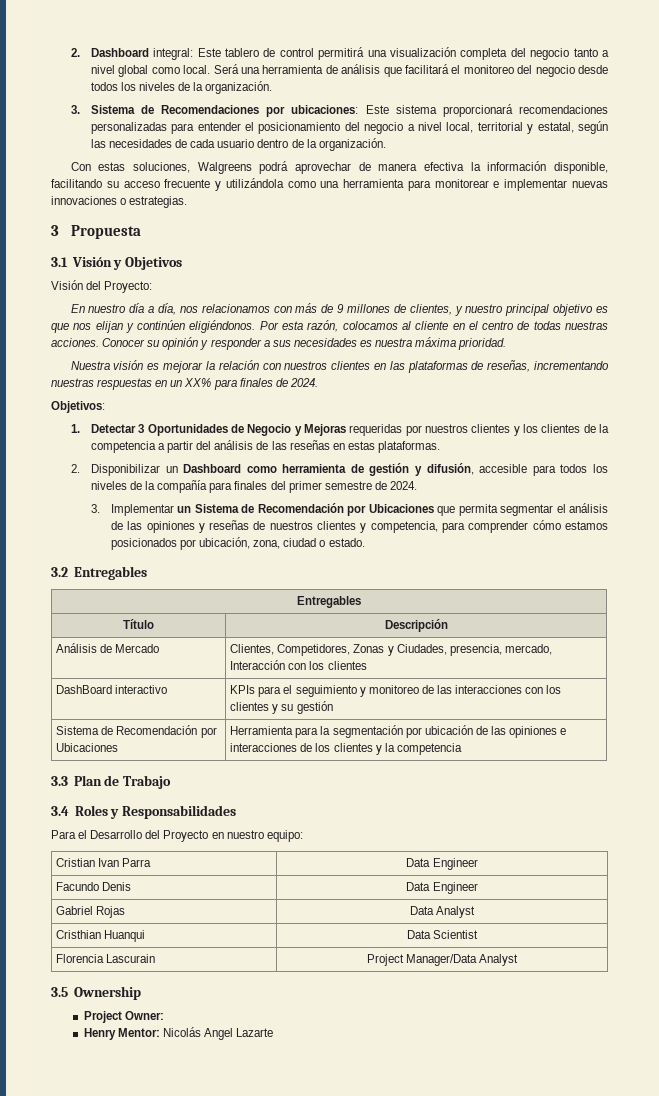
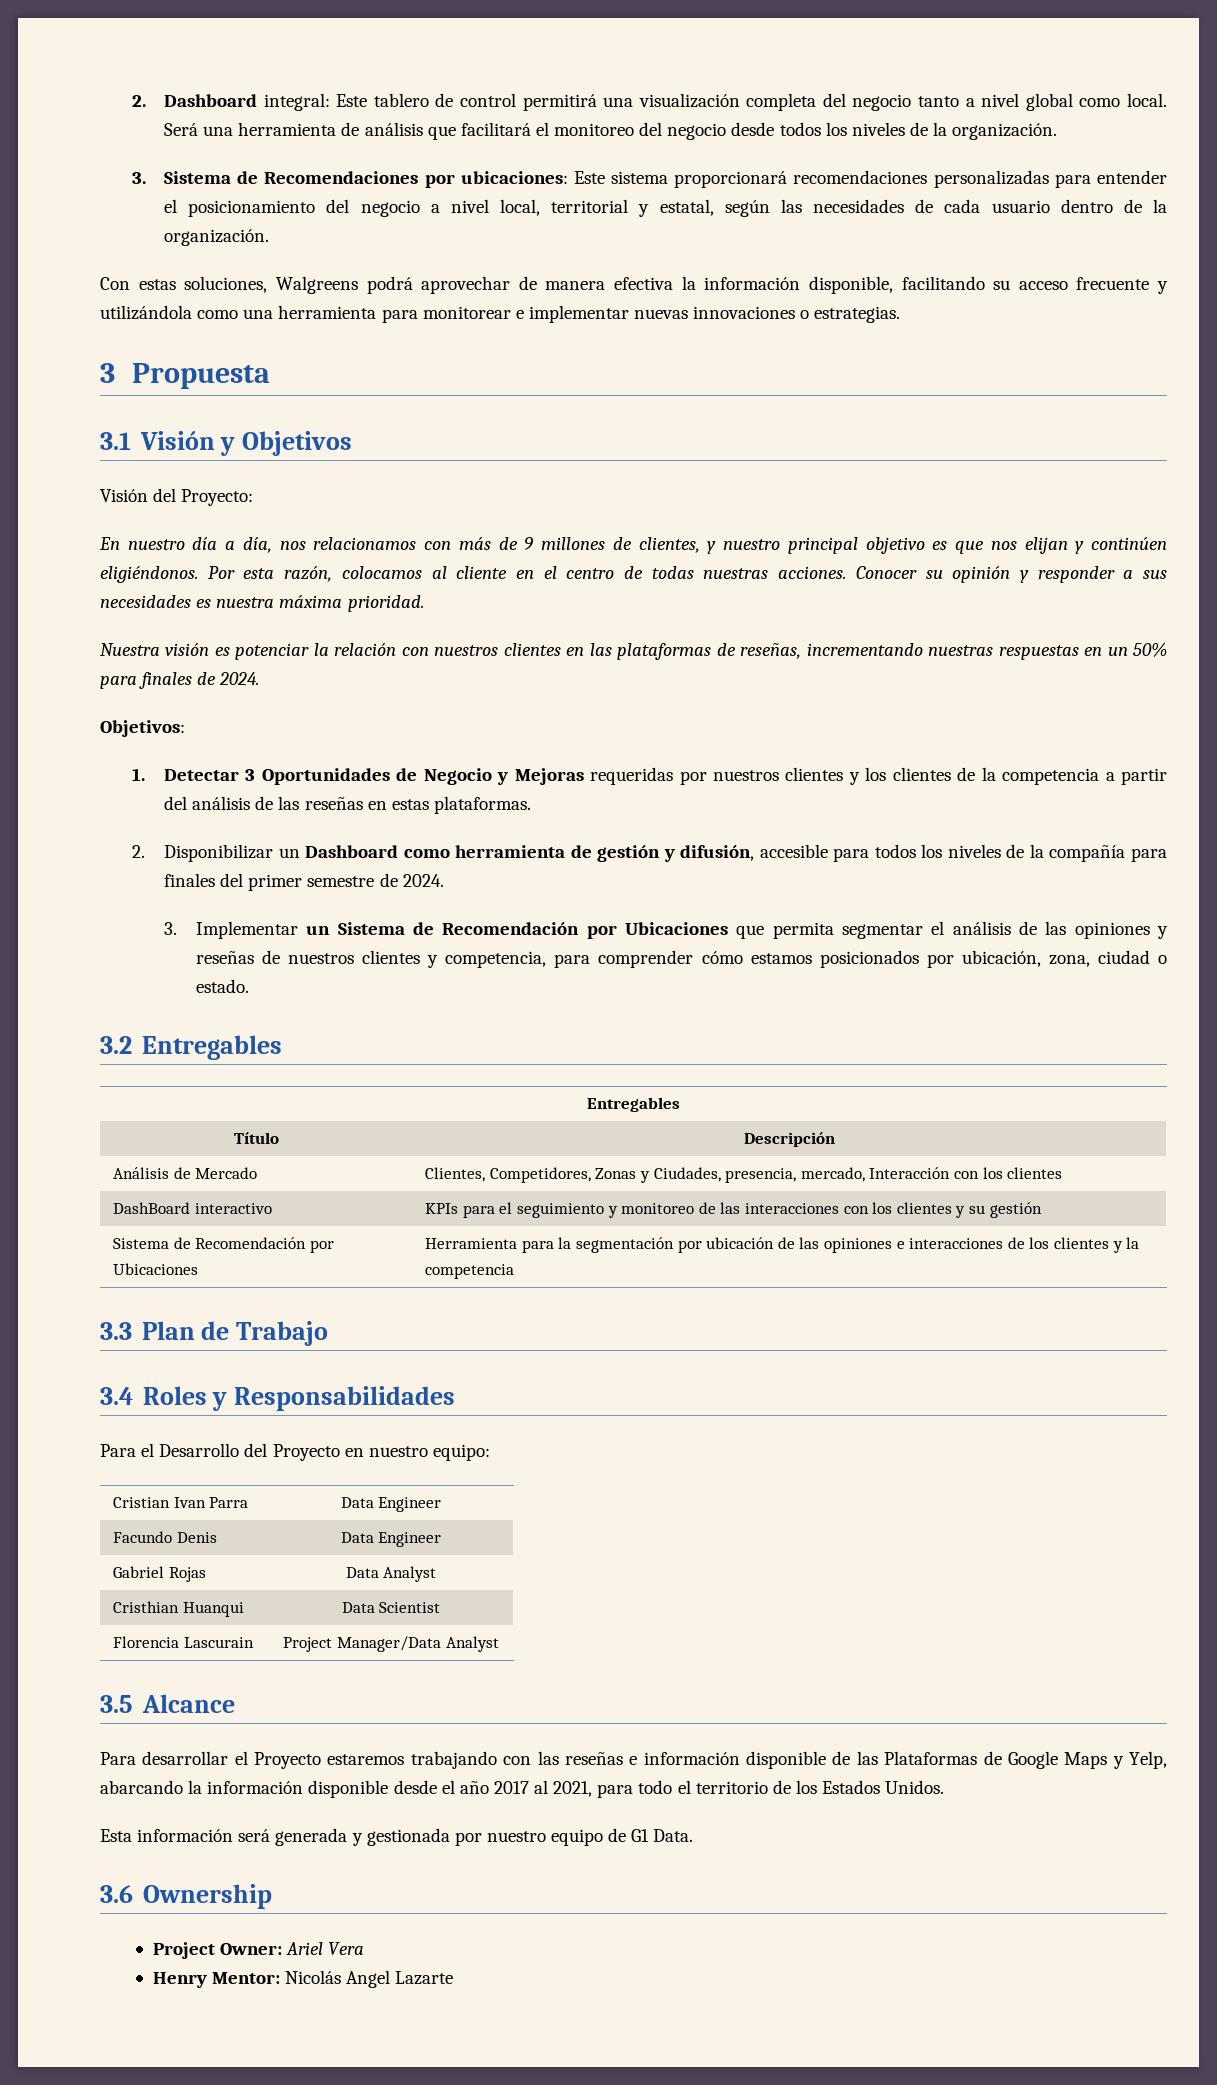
[163,361,204,373] mejorar -> [235,643,310,660] potenciar
[184,378,212,387] XX% -> [1133,642,1167,657] 50%
(68, 992) none -> [141,1694,235,1713] [100,1751,1167,1769] [100,1780,945,1798] [100,1828,694,1846] [100,1885,133,1903] Alcance // Para desarrollar el Proyecto estaremos trabajando con las reseñas e información disponible de las Plataformas de Google Maps y Yelp, abarcando la información disponible desde el año 2017 al 2021, para todo el territorio de los Estados Unidos. // Esta información será generada y gestionada por nuestro equipo de G1 Data. // 3.6
(164, 1015) none -> [286,1942,365,1955] Ariel Vera

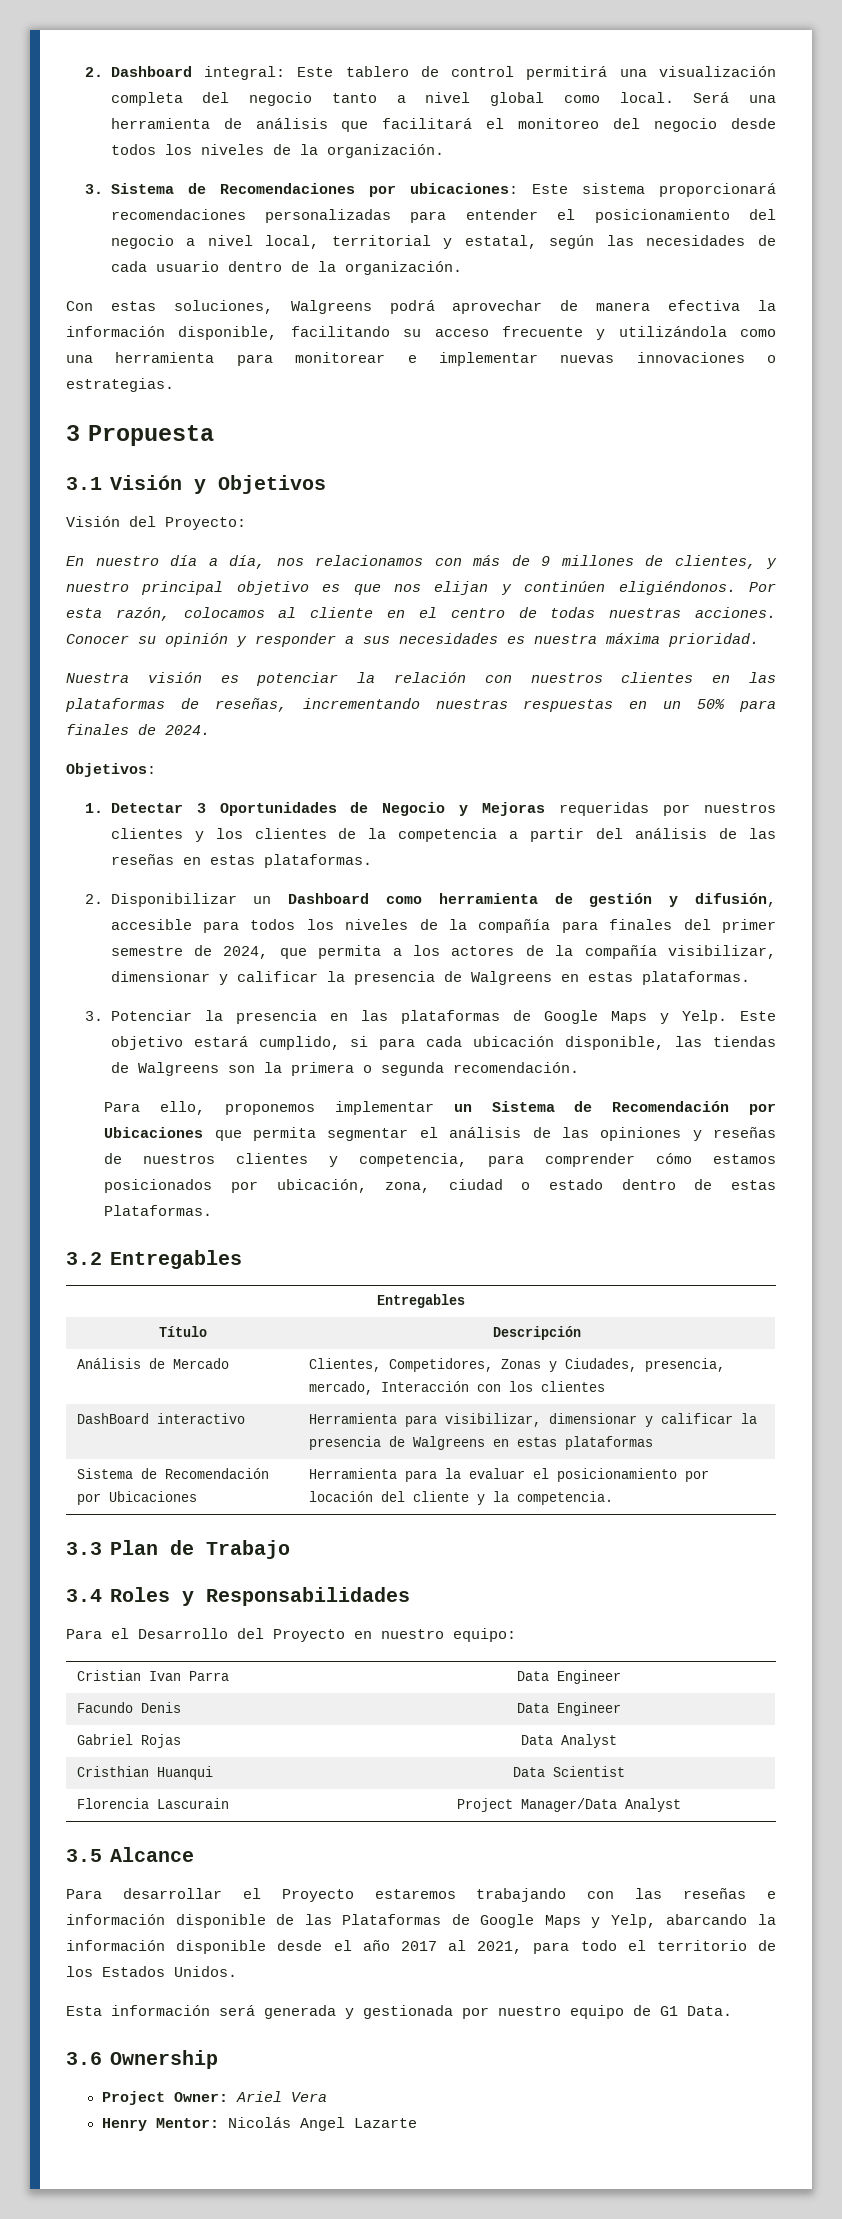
[402,874,444,887] [164,921,299,939] 2024. // 3. Implementar -> [223,945,776,959] [110,971,750,985] [85,1010,776,1024] [110,1036,776,1050] [110,1062,579,1076] [104,1101,434,1115] 2024, que permita a los actores de la compañía visibilizar, dimensionar y calificar la presencia de Walgreens en estas plataformas. // 3. Potenciar la presencia en las plataformas de Google Maps y Yelp. Este objetivo estará cumplido, si para cada ubicación disponible, las tiendas de Walgreens son la primera o segunda recomendación. // Para ello, proponemos implementar
[196,979,250,993] estado. -> [549,1179,777,1190] [104,1205,213,1216] estado dentro de estas Plataformas.
[425,1202,1042,1218] KPIs para el seguimiento y monitoreo de las interacciones con los clientes y su gestión -> [308,1413,757,1427] [308,1436,653,1450] Herramienta para visibilizar, dimensionar y calificar la presencia de Walgreens en estas plataformas
[576,1237,1109,1253] segmentación por ubicación de las opiniones e interacciones de los clientes -> [468,1468,709,1482] [308,1491,469,1502] evaluar el posicionamiento por locación del cliente
[425,1264,515,1279] competencia -> [516,1491,613,1505] competencia.

